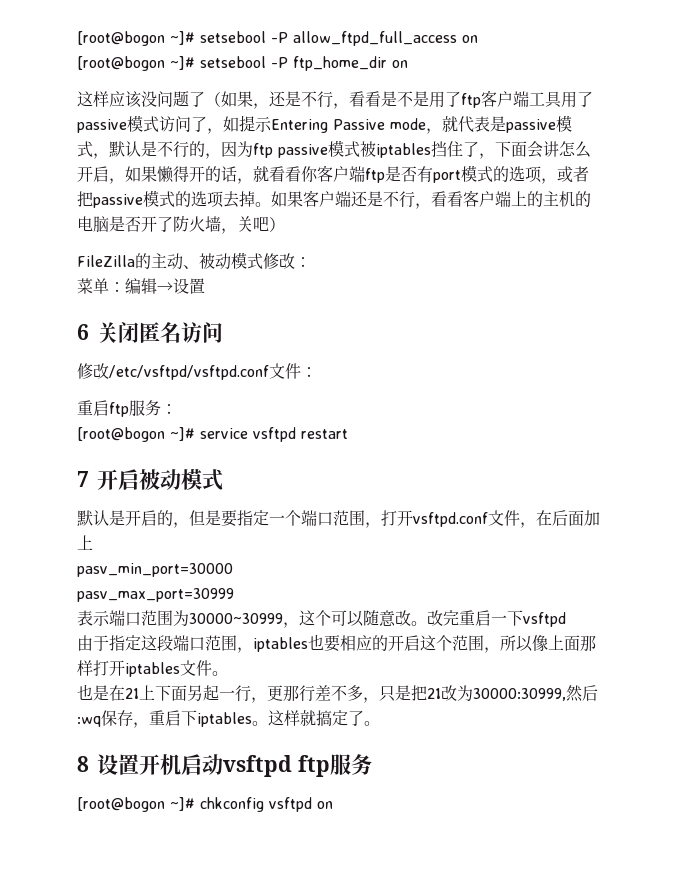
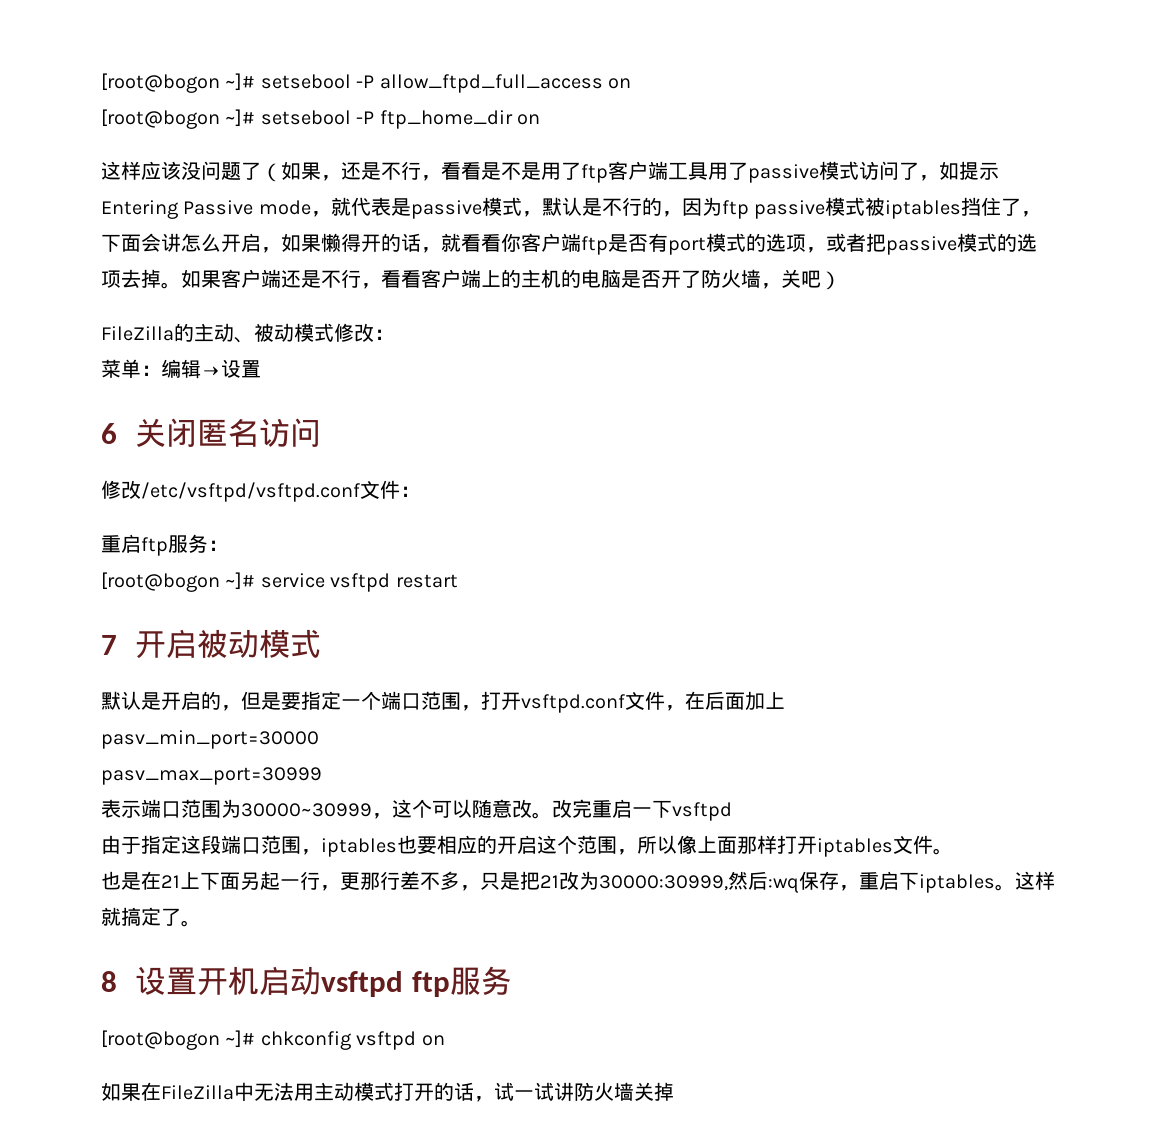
(333, 805) none -> [101,1082,674,1102] // 如果在FileZilla中无法用主动模式打开的话，试一试讲防火墙关掉

